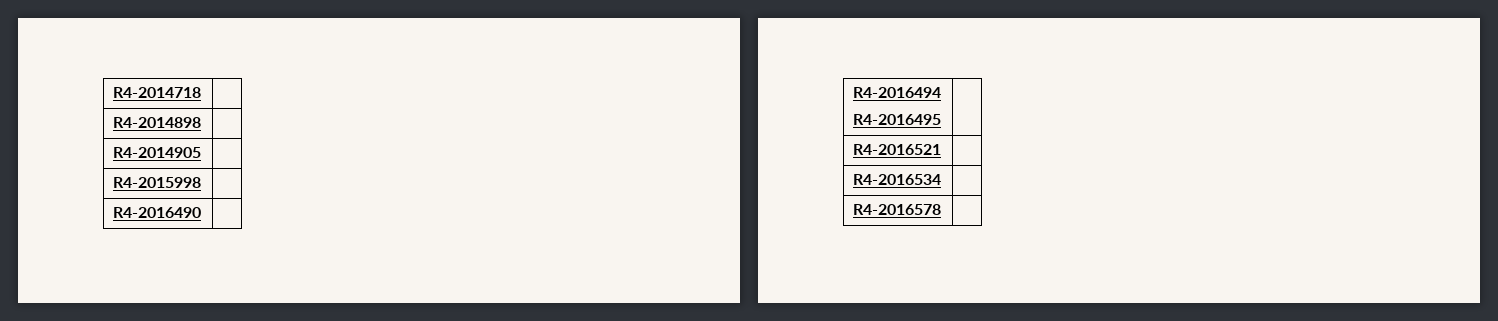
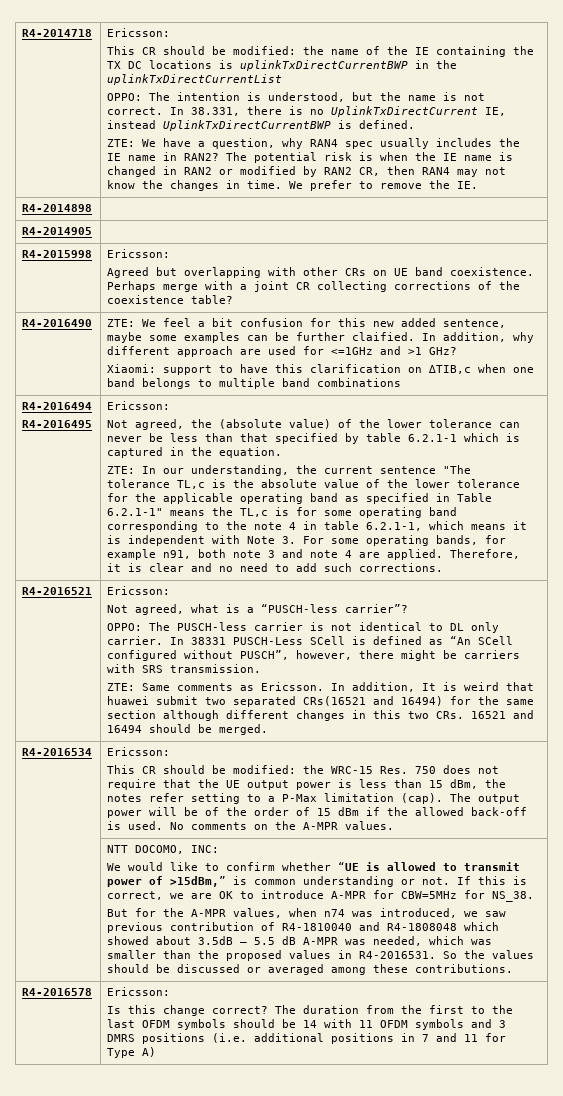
[113,117,202,128] [113,147,202,158] [113,177,202,188] [113,207,202,218] [853,87,942,98] [853,114,942,125] [853,144,942,155] [853,174,942,185] [853,204,942,215] // R4-2014898 | // R4-2014905 | // R4-2015998 | // R4-2016490 | // R4-2016494 // R4-2016495 | // R4-2016521 | // R4-2016534 | // R4-2016578 | -> [107,28,171,37] [107,46,535,57] [107,60,458,71] [107,74,283,85] [107,92,486,102] [107,106,507,117] [107,120,416,131] [107,138,521,149] [107,152,514,163] [107,166,507,177] [107,180,479,191] [22,204,93,212] [22,227,93,235] [22,250,93,258] [107,249,171,258] [107,267,535,278] [107,281,521,292] [107,295,234,304] [22,319,93,327] [107,318,507,328] [107,332,535,343] [107,346,458,357] [107,364,535,375] [107,378,402,389] [22,402,93,410] [22,420,93,428] [107,401,171,410] [107,419,521,430] [107,433,521,444] [107,447,283,458] [107,465,472,476] [107,479,521,489] [107,493,493,504] [107,507,458,518] [107,521,528,532] [107,535,507,546] [107,549,521,560] [107,563,444,572] [22,587,93,595] [107,586,171,595] [107,604,409,615] [107,622,500,633] [107,636,514,645] [107,650,521,661] [107,664,262,673] [107,682,535,692] [107,696,535,707] [107,710,535,721] [107,724,269,735] [22,748,93,756] [107,747,171,756] [107,765,500,774] [107,779,507,790] [107,793,521,804] [107,807,528,818] [107,821,395,830] [107,845,220,854] [107,862,521,871] [107,876,528,887] [107,890,535,902] [107,908,507,918] [107,922,500,933] [107,936,493,946] [107,950,535,961] [107,964,514,975] [22,988,93,996] [107,987,171,996] [107,1005,514,1016] [107,1019,507,1030] [107,1033,507,1044] [107,1047,157,1058] Ericsson: // This CR should be modified: the name of the IE containing the TX DC locations is uplinkTxDirectCurrentBWP in the uplinkTxDirectCurrentList // OPPO: The intention is understood, but the name is not correct. In 38.331, there is no UplinkTxDirectCurrent IE, instead UplinkTxDirectCurrentBWP is defined. // ZTE: We have a question, why RAN4 spec usually includes the IE name in RAN2? The potential risk is when the IE name is changed in RAN2 or modified by RAN2 CR, then RAN4 may not know the changes in time. We prefer to remove the IE. // R4-2014898 | // R4-2014905 | // R4-2015998 | Ericsson: // Agreed but overlapping with other CRs on UE band coexistence. Perhaps merge with a joint CR collecting corrections of the coexistence table? // R4-2016490 | ZTE: We feel a bit confusion for this new added sentence, maybe some examples can be further claified. In addition, why different approach are used for <=1GHz and >1 GHz? // Xiaomi: support to have this clarification on ∆TIB,c when one band belongs to multiple band combinations // R4-2016494 // R4-2016495 | Ericsson: // Not agreed, the (absolute value) of the lower tolerance can never be less than that specified by table 6.2.1-1 which is captured in the equation. // ZTE: In our understanding, the current sentence "The tolerance TL,c is the absolute value of the lower tolerance for the applicable operating band as specified in Table 6.2.1-1" means the TL,c is for some operating band corresponding to the note 4 in table 6.2.1-1, which means it is independent with Note 3. For some operating bands, for example n91, both note 3 and note 4 are applied. Therefore, it is clear and no need to add such corrections. // R4-2016521 | Ericsson: // Not agreed, what is a “PUSCH-less carrier”? // OPPO: The PUSCH-less carrier is not identical to DL only carrier. In 38331 PUSCH-Less SCell is defined as “An SCell configured without PUSCH”, however, there might be carriers with SRS transmission. // ZTE: Same comments as Ericsson. In addition, It is weird that huawei submit two separated CRs(16521 and 16494) for the same section although different changes in this two CRs. 16521 and 16494 should be merged. // R4-2016534 | Ericsson: // This CR should be modified: the WRC-15 Res. 750 does not require that the UE output power is less than 15 dBm, the notes refer setting to a P-Max limitation (cap). The output power will be of the order of 15 dBm if the allowed back-off is used. No comments on the A-MPR values. // | NTT DOCOMO, INC: // We would like to confirm whether “UE is allowed to transmit power of >15dBm,” is common understanding or not. If this is correct, we are OK to introduce A-MPR for CBW=5MHz for NS_38. // But for the A-MPR values, when n74 was introduced, we saw previous contribution of R4-1810040 and R4-1808048 which showed about 3.5dB – 5.5 dB A-MPR was needed, which was smaller than the proposed values in R4-2016531. So the values should be discussed or averaged among these contributions. // R4-2016578 | Ericsson: // Is this change correct? The duration from the first to the last OFDM symbols should be 14 with 11 OFDM symbols and 3 DMRS positions (i.e. additional positions in 7 and 11 for Type A)

